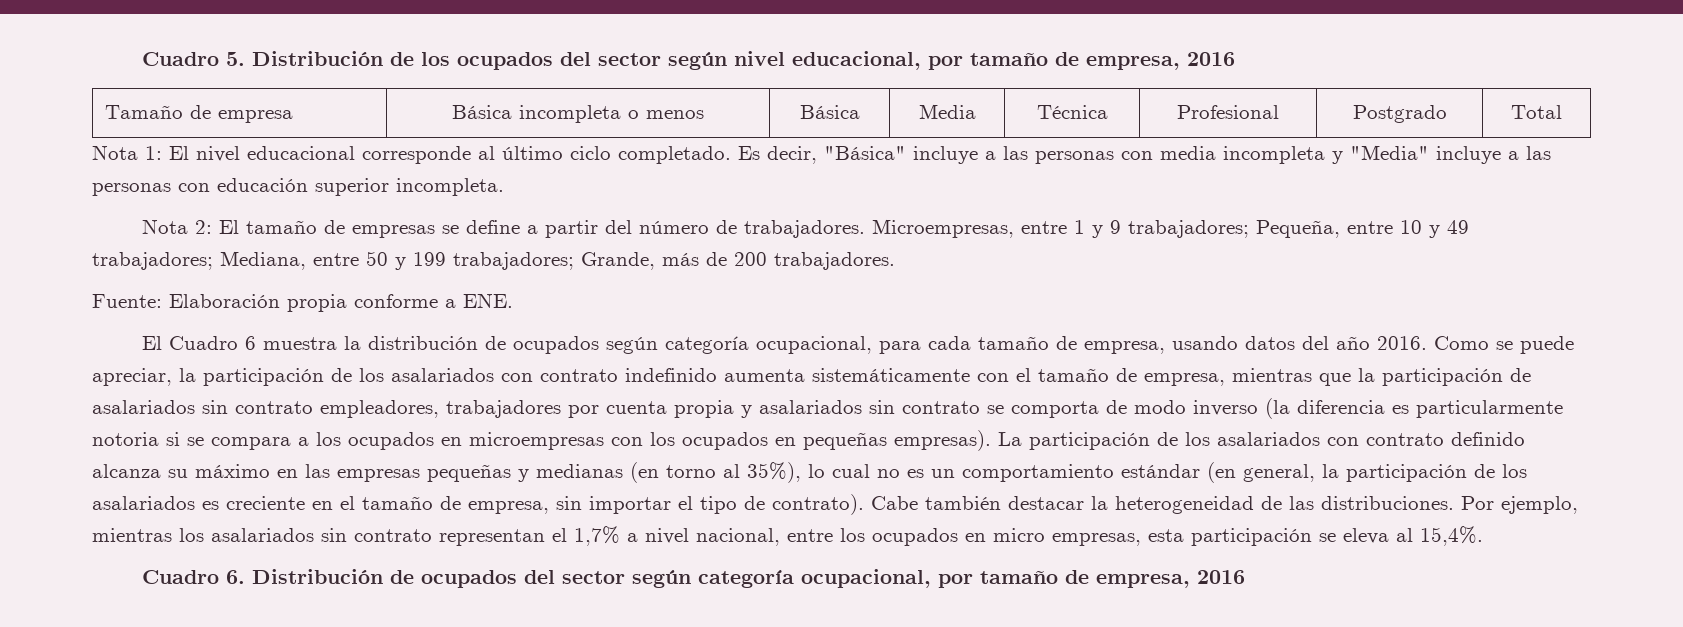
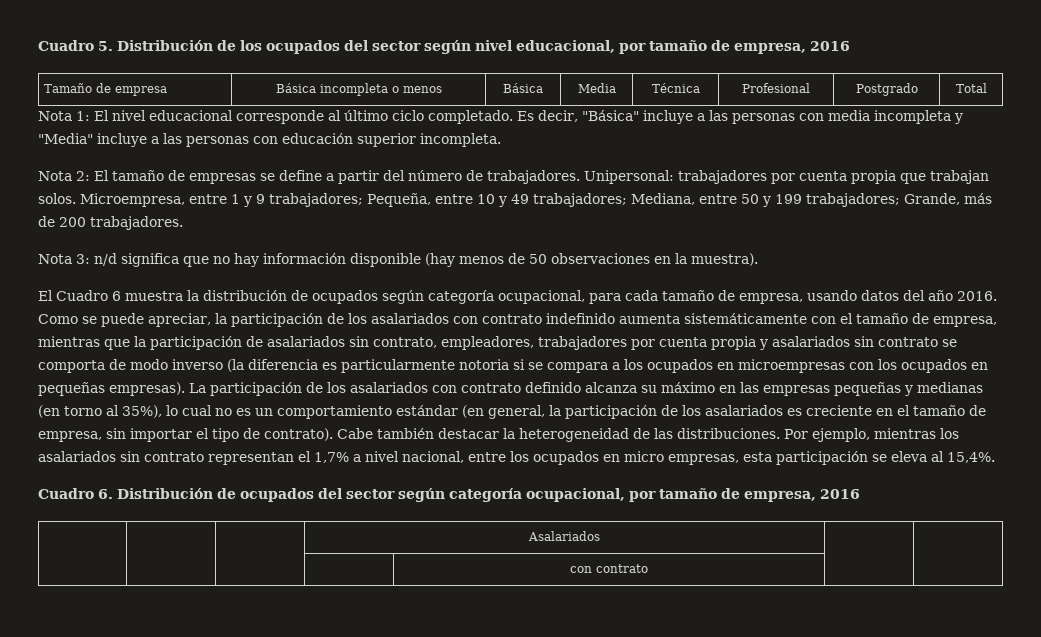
[871,219,1014,238] Microempresas, -> [584,170,989,184] [38,193,185,207] Unipersonal: trabajadores por cuenta propia que trabajan solos. Microempresa,
[92,293,513,312] Fuente: Elaboración propia conforme a ENE. -> [38,253,758,267] Nota 3: n/d significa que no hay información disponible (hay menos de 50 observaciones en la muestra).
[235,401,313,414] contrato -> [373,337,437,348] contrato,
(1245, 577) none -> [528,531,600,541] [570,564,648,573] // | | | Asalariados | | // | | | | con contrato | |

